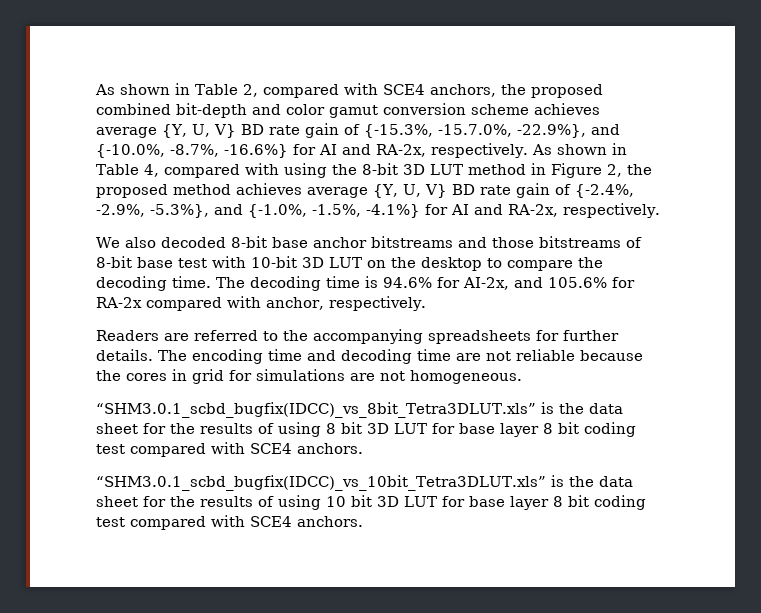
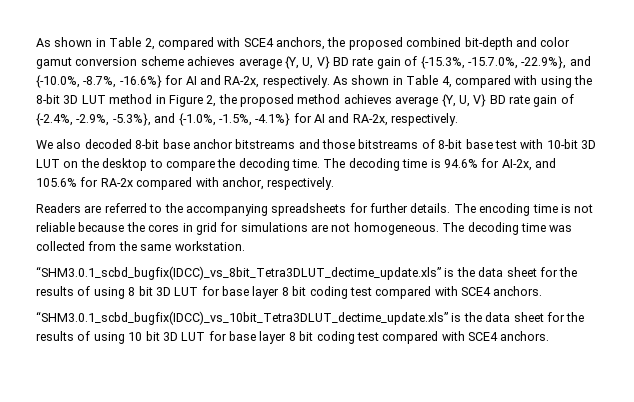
[307,349,481,364] and decoding time are -> [560,204,571,213] is
[96,402,536,418] // “SHM3.0.1_scbd_bugfix(IDCC)_vs_8bit_Tetra3DLUT.xls” -> [442,222,573,235] [36,241,245,251] [36,266,441,280] The decoding time was collected from the same workstation. // “SHM3.0.1_scbd_bugfix(IDCC)_vs_8bit_Tetra3DLUT_dectime_update.xls”
[96,475,546,491] “SHM3.0.1_scbd_bugfix(IDCC)_vs_10bit_Tetra3DLUT.xls” -> [36,311,448,325] “SHM3.0.1_scbd_bugfix(IDCC)_vs_10bit_Tetra3DLUT_dectime_update.xls”

